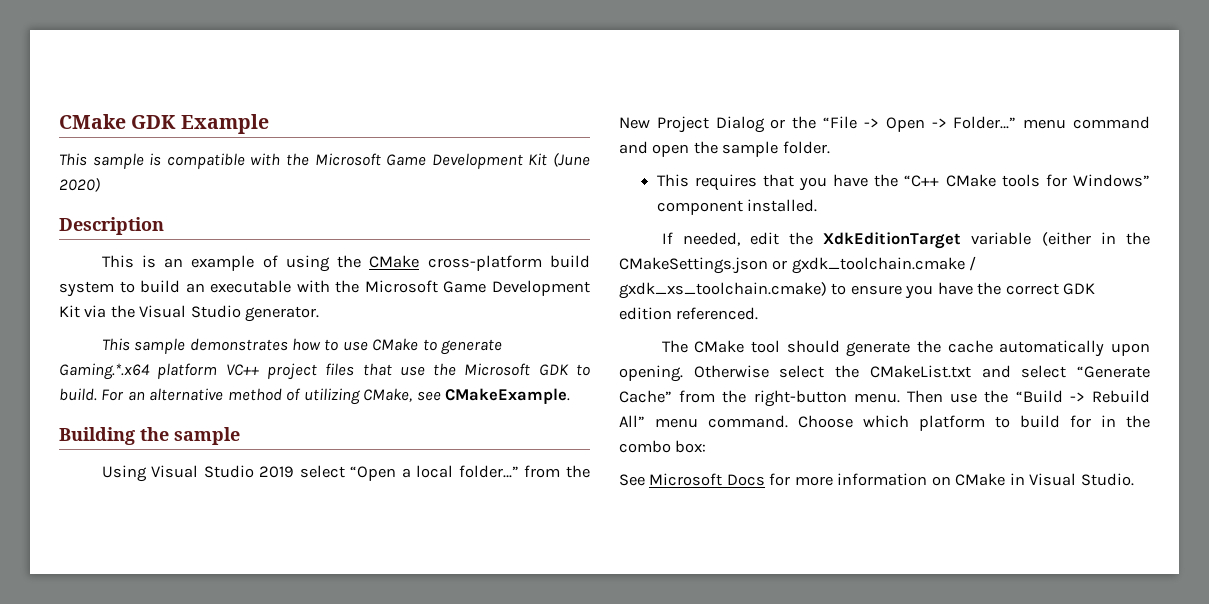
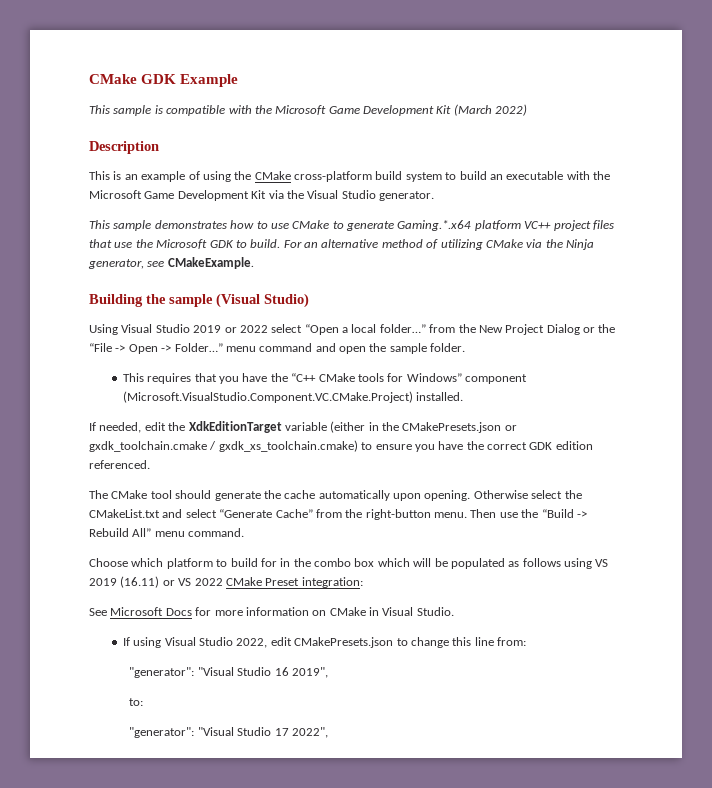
[553,152,591,167] [59,177,100,192] (June 2020) -> [453,104,528,116] (March 2022)
[363,388,413,402] CMake, -> [485,239,594,250] [88,259,144,269] CMake via the Ninja generator,
(240, 436) none -> [216,293,309,308] (Visual Studio)
(295, 472) none -> [224,325,268,333] or 2022
(743, 207) none -> [122,391,413,403] (Microsoft.VisualStudio.Component.VC.CMake.Project)
[619,257,768,274] CMakeSettings.json -> [402,422,502,433] CMakePresets.json
(788, 421) none -> (245, 532) //
[675,440,707,453] box: -> [354,558,609,569] [89,576,363,588] box which will be populated as follows using VS 2019 (16.11) or VS 2022 CMake Preset integration:
(1134, 479) none -> [122,637,527,648] [129,667,328,678] [129,698,144,706] [129,727,328,738] // If using Visual Studio 2022, edit CMakePresets.json to change this line from: // "generator": "Visual Studio 16 2019", // to: // "generator": "Visual Studio 17 2022",

